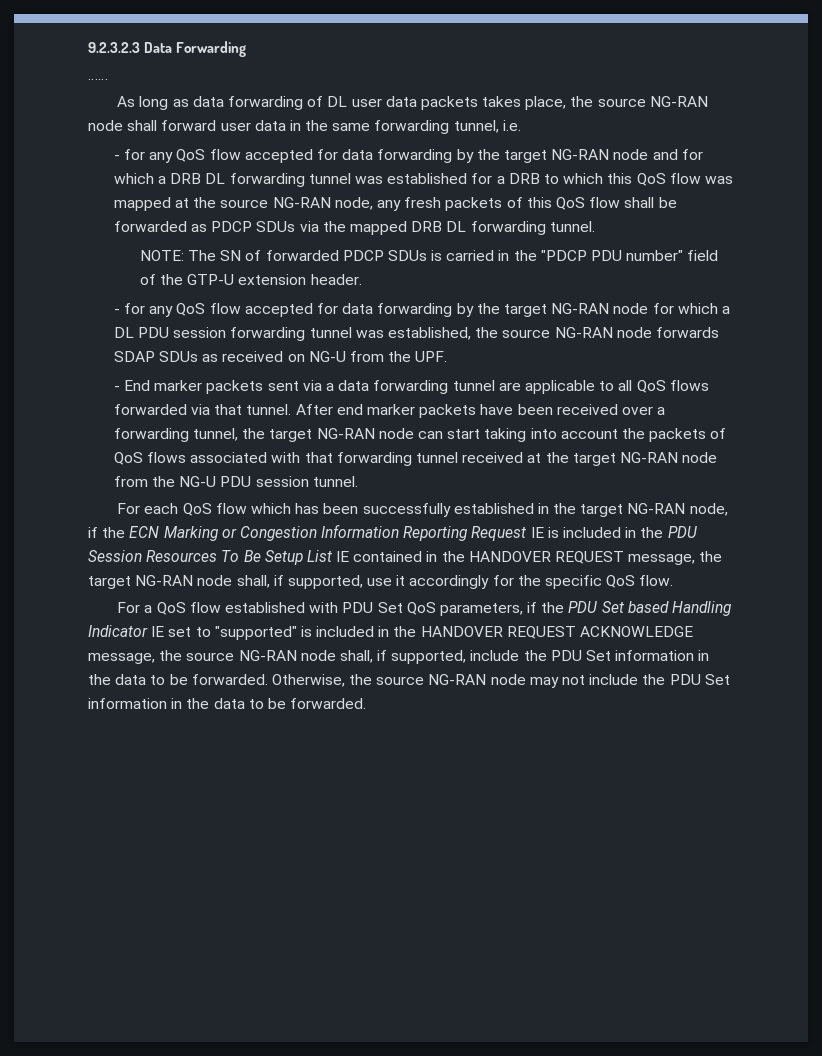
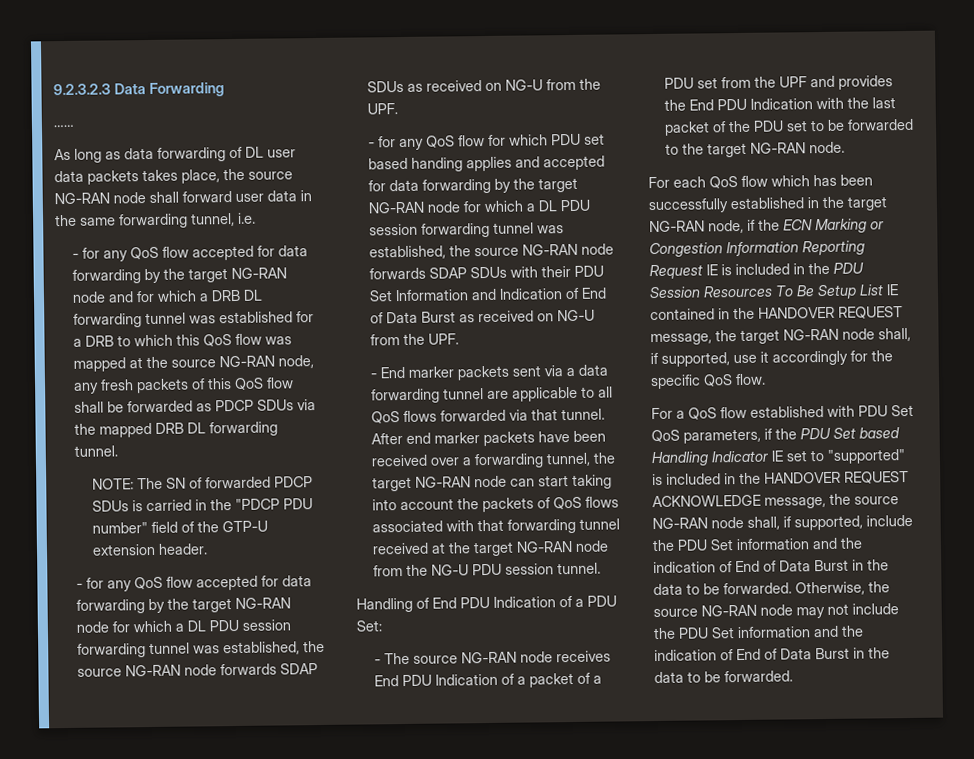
(448, 356) none -> [368,133,606,151] [368,155,606,172] [368,177,579,194] [368,199,592,214] [369,222,565,238] [369,243,615,260] [369,265,605,280] [369,287,608,302] [370,309,596,324] [370,333,460,346] // - for any QoS flow for which PDU set based handing applies and accepted for data forwarding by the target NG-RAN node for which a DL PDU session forwarding tunnel was established, the source NG-RAN node forwards SDAP SDUs with their PDU Set Information and Indication of End of Data Burst as received on NG-U from the UPF.
(358, 481) none -> [356,595,617,613] [356,620,382,632] [374,650,612,665] [374,672,603,688] [664,75,894,90] [664,97,897,111] [664,118,915,136] [665,141,846,158] // Handling of End PDU Indication of a PDU Set: // - The source NG-RAN node receives End PDU Indication of a packet of a PDU set from the UPF and provides the End PDU Indication with the last packet of the PDU set to be forwarded to the target NG-RAN node.
(695, 655) none -> [812,537,863,550] [653,559,849,574] and the indication of End of Data Burst
(167, 703) none -> [813,625,864,638] [654,647,850,662] and the indication of End of Data Burst

